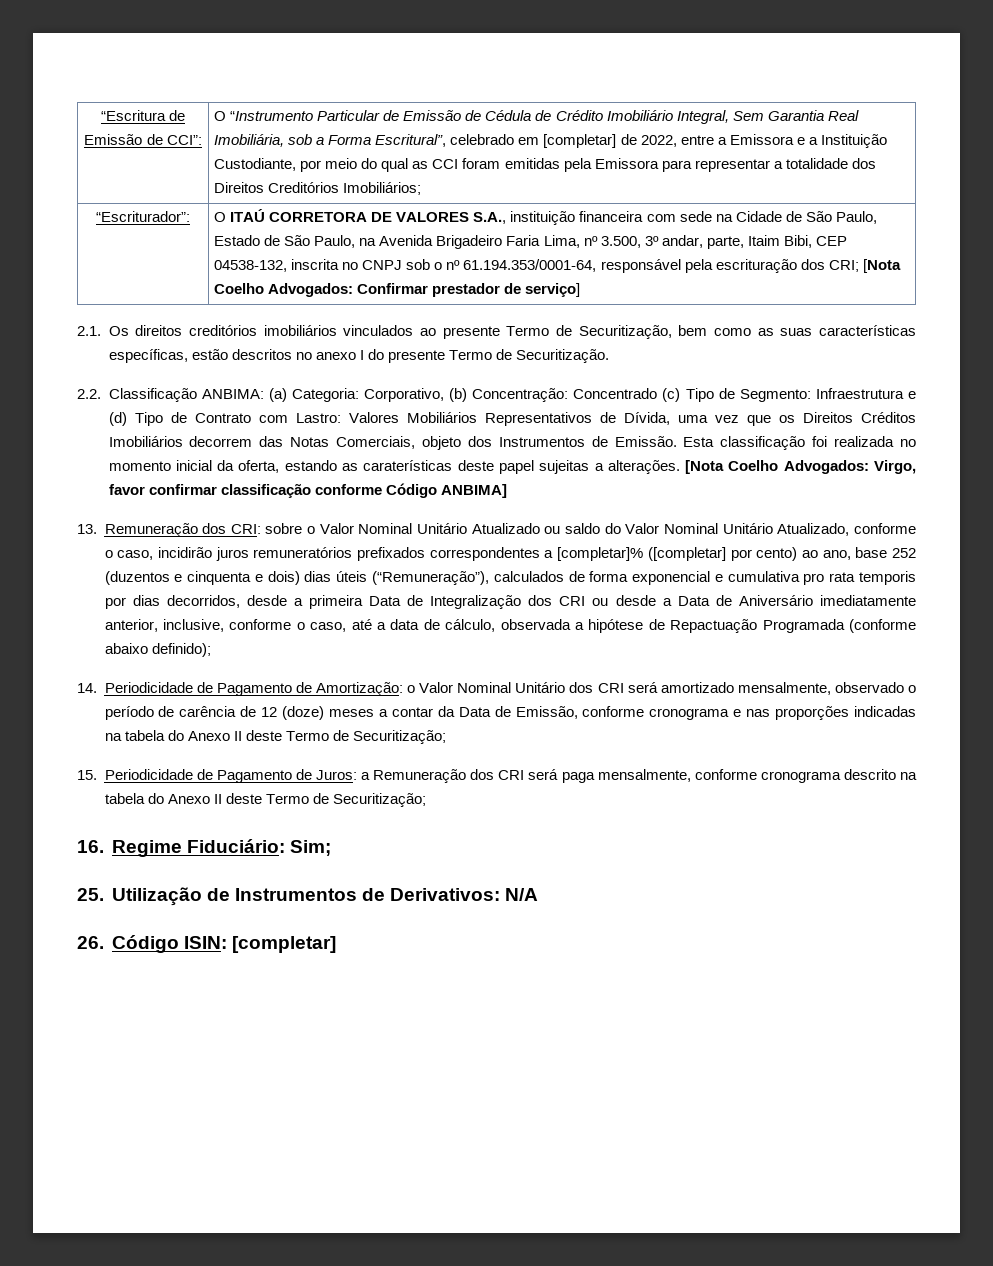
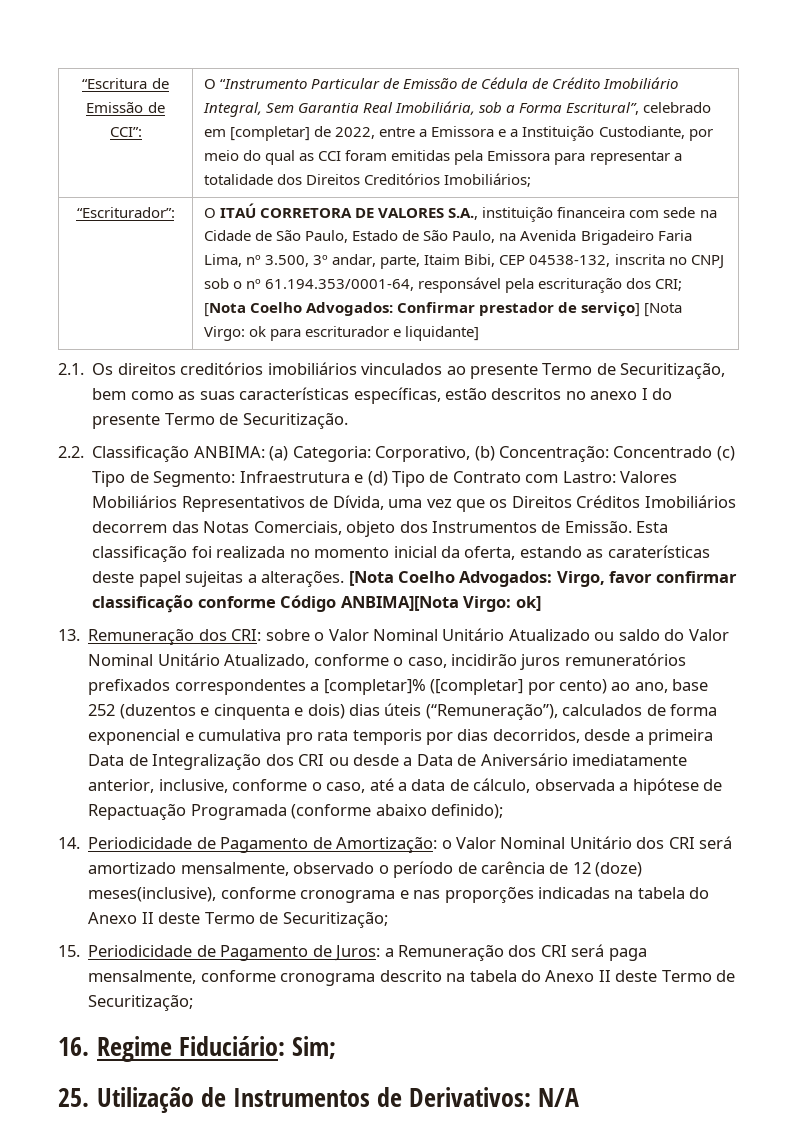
(581, 290) none -> [644,303,683,317] [203,326,480,341] [Nota Virgo: ok para escriturador e liquidante]
[440,484,507,498] ANBIMA] -> [340,596,541,612] ANBIMA][Nota Virgo: ok]
[329,706,578,719] meses a contar da Data de Emissão, -> [88,887,217,902] meses(inclusive),
[77,935,336,953] // 26. Código ISIN: [completar] -> (580, 1097) none

